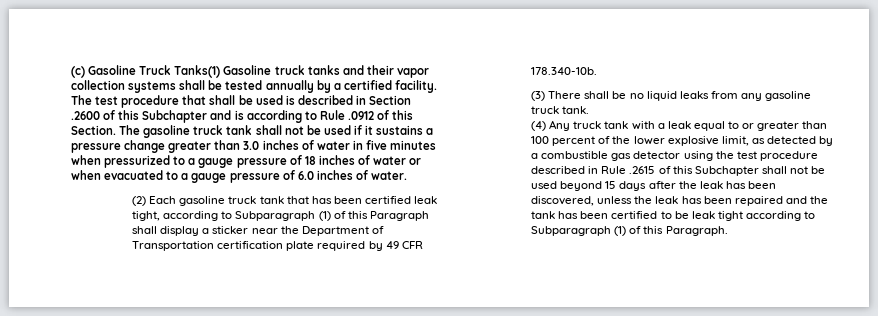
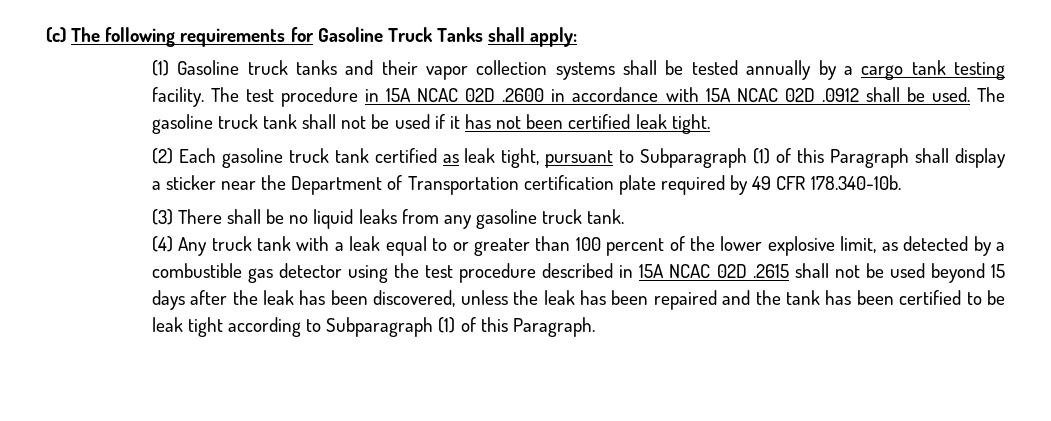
[88,65,221,78] Gasoline Truck Tanks(1) -> [71,27,578,47] [151,60,169,76] The following requirements for Gasoline Truck Tanks shall apply: // (1)
[343,80,392,90] certified -> [861,60,1006,80] cargo tank testing
[182,95,412,105] [71,110,414,123] [71,125,116,135] that shall be used is described in Section .2600 of this Subchapter and is according to Rule .0912 of this Section. -> [365,87,970,102] in 15A NCAC 02D .2600 in accordance with 15A NCAC 02D .0912 shall be used.
[376,125,434,135] [71,140,437,153] [71,155,422,168] [71,170,408,183] sustains a pressure change greater than 3.0 inches of water in five minutes when pressurized to a gauge pressure of 18 inches of water or when evacuated to a gauge pressure of 6.0 inches of water. -> [464,114,710,134] has not been certified leak tight.
[286,196,411,204] that has been certified -> [374,148,459,163] certified as
[163,211,219,221] according -> [545,150,614,168] pursuant
[601,166,759,176] Rule .2615 of this Subchapter -> [639,264,789,278] 15A NCAC 02D .2615

